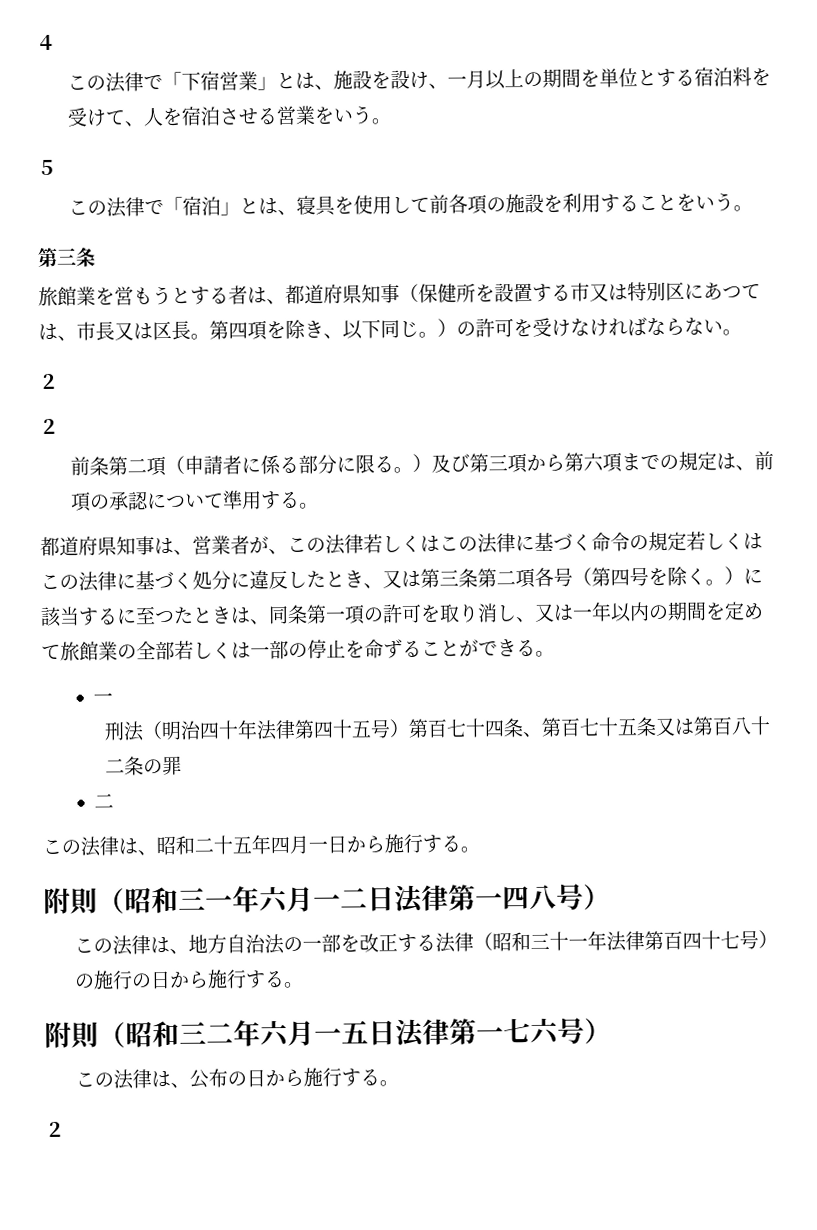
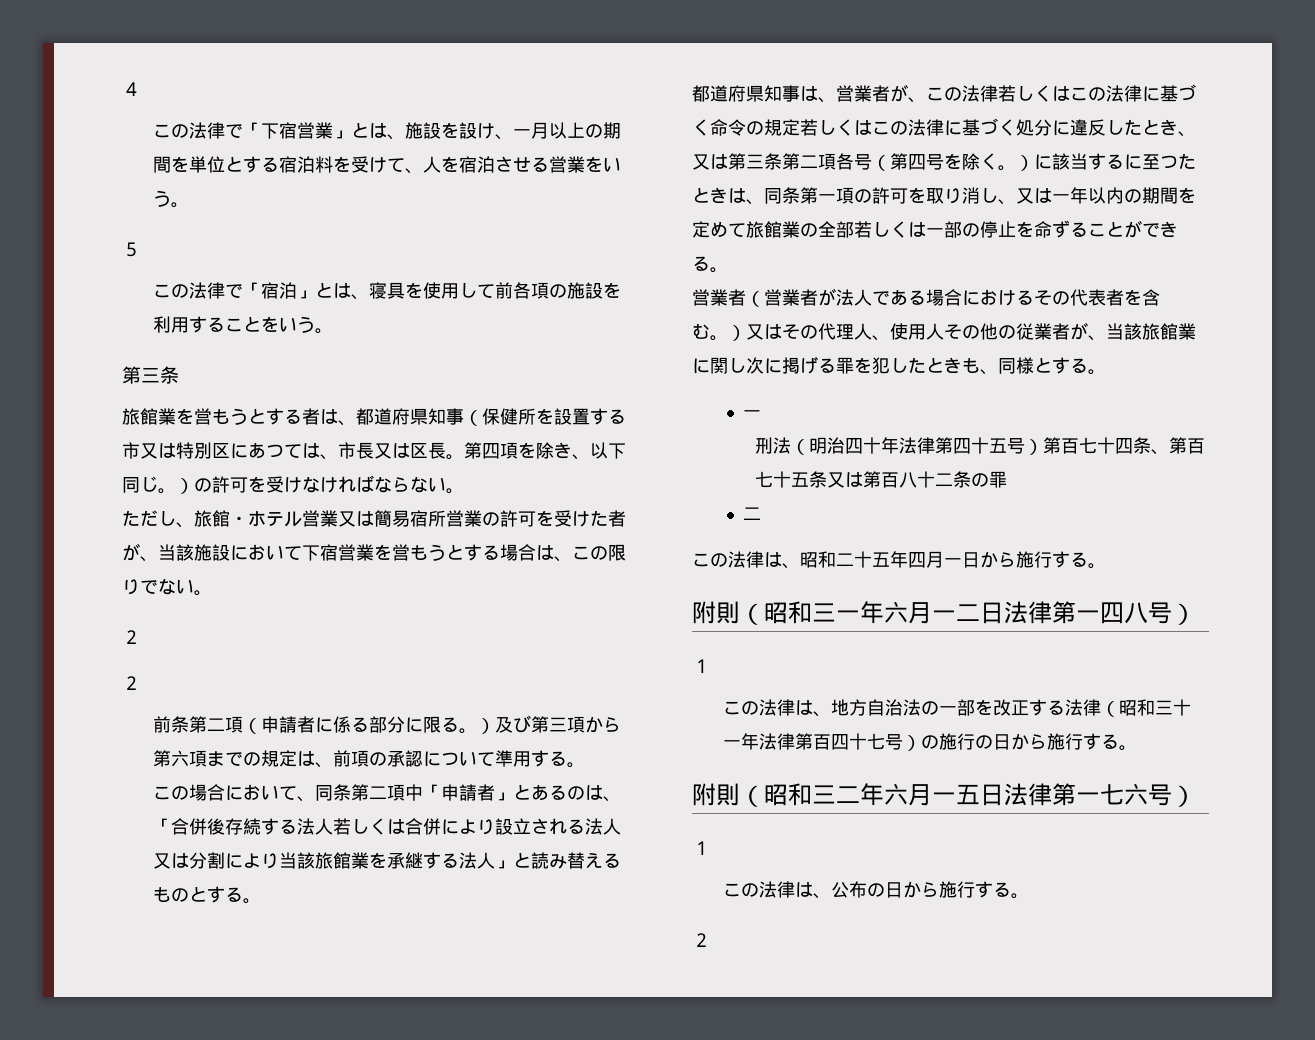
(742, 332) none -> [122,510,626,528] [122,543,626,562] [122,578,212,596] // ただし、旅館・ホテル営業又は簡易宿所営業の許可を受けた者が、当該施設において下宿営業を営もうとする場合は、この限りでない。
(320, 505) none -> [153,784,622,802] [153,818,622,835] [153,852,622,869] [153,886,262,904] // この場合において、同条第二項中「申請者」とあるのは、「合併後存続する法人若しくは合併により設立される法人又は分割により当該旅館業を承継する法人」と読み替えるものとする。
(555, 653) none -> [692,288,1160,307] [692,322,1196,341] [692,356,1106,375] // 営業者（営業者が法人である場合におけるその代表者を含む。）又はその代理人、使用人その他の従業者が、当該旅館業に関し次に掲げる罪を犯したときも、同様とする。
(611, 896) none -> [692,659,711,673] // １
(612, 1030) none -> [692,841,711,855] // １

